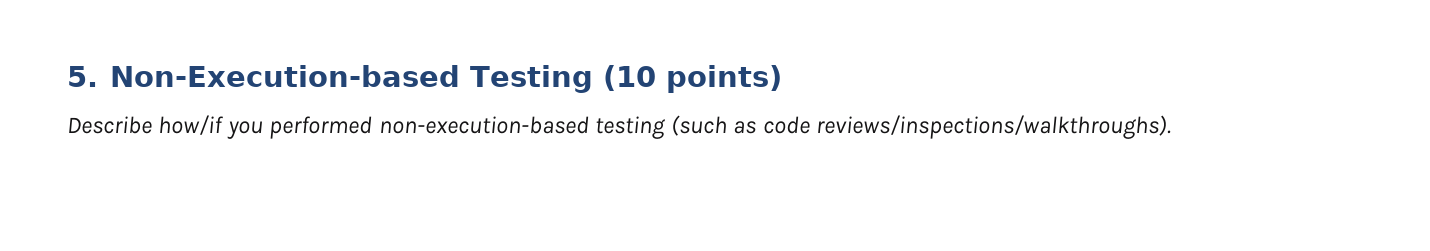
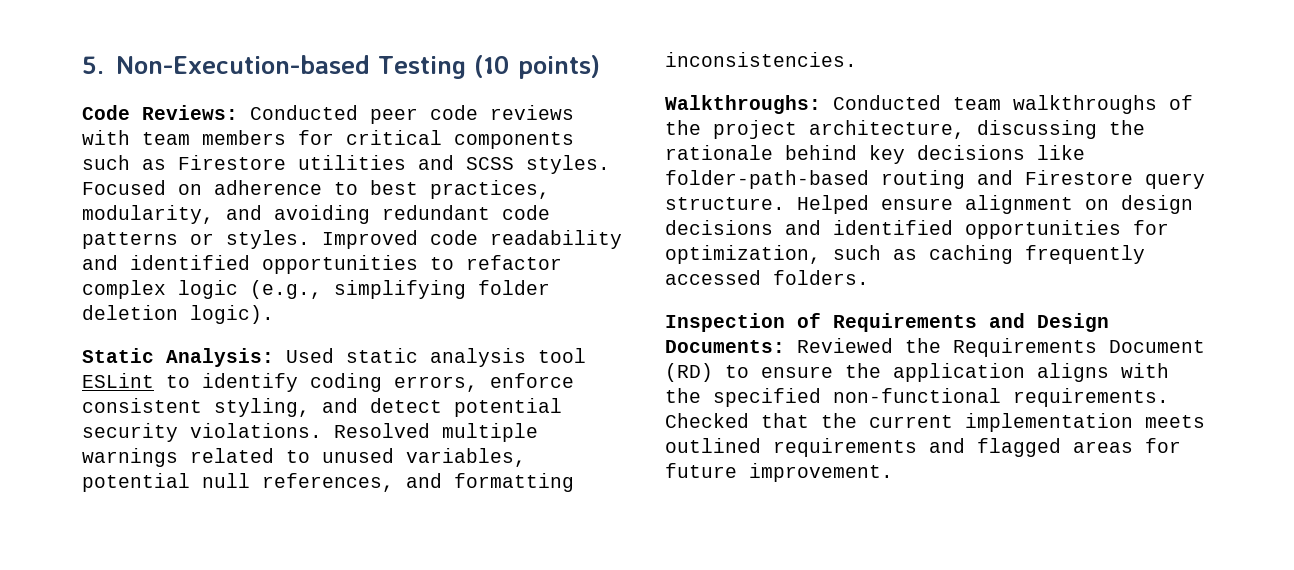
[67,115,1172,139] Describe how/if you performed non-execution-based testing (such as code reviews/inspections/walkthroughs). -> [82,105,574,124] [82,130,574,149] [82,155,610,174] [82,180,550,199] [82,205,550,224] [82,230,622,249] [82,255,562,274] [82,280,550,299] [82,305,274,324] [82,348,586,367] [82,373,574,392] [82,398,562,417] [82,423,538,442] [82,448,526,467] [82,473,574,492] [665,52,857,67] [665,95,1193,114] [665,120,1145,139] [665,145,1085,164] [665,170,1205,189] [665,195,1193,214] [665,220,1169,239] [665,245,1145,264] [665,270,869,285] [665,313,1109,332] [665,338,1205,357] [665,363,1169,382] [665,388,1169,407] [665,413,1205,432] [665,438,1181,457] [665,463,893,482] Code Reviews: Conducted peer code reviews with team members for critical components such as Firestore utilities and SCSS styles. Focused on adherence to best practices, modularity, and avoiding redundant code patterns or styles. Improved code readability and identified opportunities to refactor complex logic (e.g., simplifying folder deletion logic). // Static Analysis: Used static analysis tool ESLint to identify coding errors, enforce consistent styling, and detect potential security violations. Resolved multiple warnings related to unused variables, potential null references, and formatting inconsistencies. // Walkthroughs: Conducted team walkthroughs of the project architecture, discussing the rationale behind key decisions like folder-path-based routing and Firestore query structure. Helped ensure alignment on design decisions and identified opportunities for optimization, such as caching frequently accessed folders. // Inspection of Requirements and Design Documents: Reviewed the Requirements Document (RD) to ensure the application aligns with the specified non-functional requirements. Checked that the current implementation meets outlined requirements and flagged areas for future improvement.

